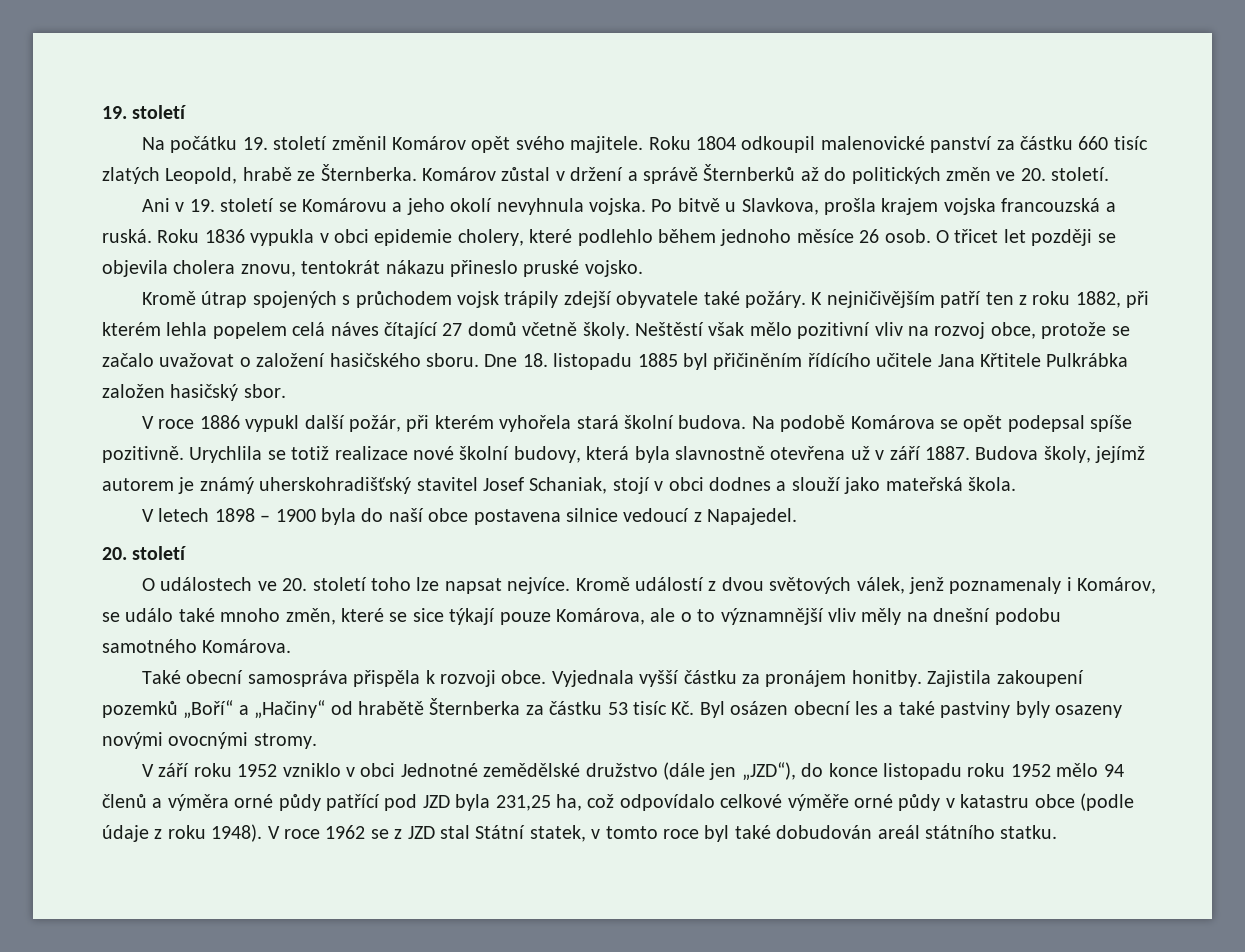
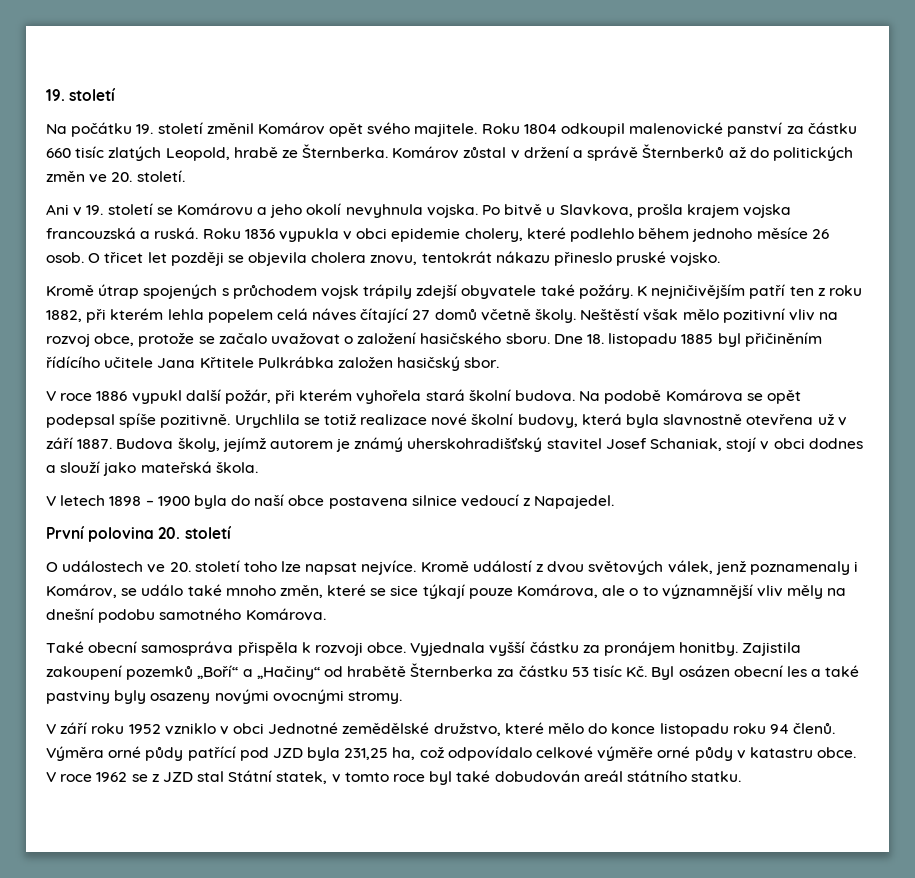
(798, 516) none -> [46,526,155,542] První polovina
[585,762,1124,781] [102,794,229,811] družstvo (dále jen „JZD“), do konce listopadu roku 1952 mělo 94 členů a výměra -> [433,722,836,737] [46,746,104,761] družstvo, které mělo do konce listopadu roku 94 členů. Výměra
[1034,793,1134,811] [102,824,263,842] obce (podle údaje z roku 1948). -> [817,747,857,758] obce.

